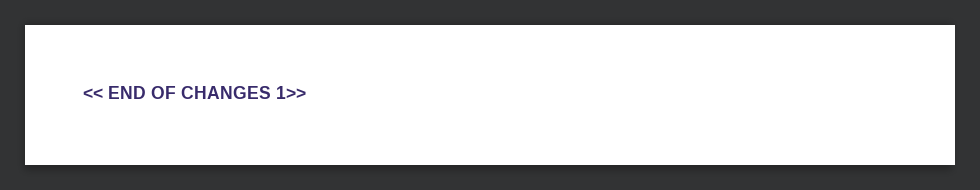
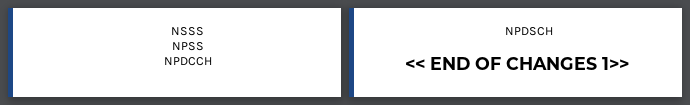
(83, 93) none -> [171,27,204,36] [171,42,204,51] [163,57,212,66] [504,27,553,36] NSSS // NPSS // NPDCCH // NPDSCH //

